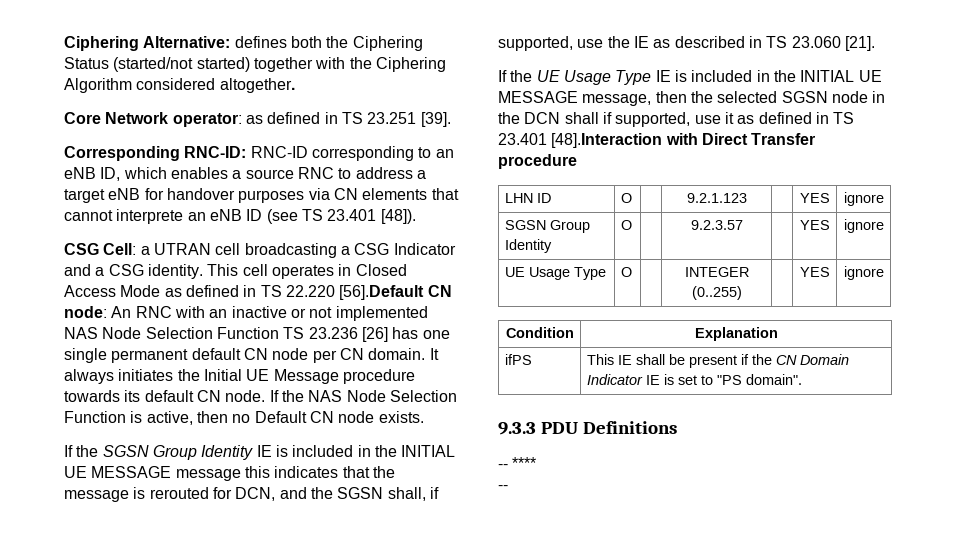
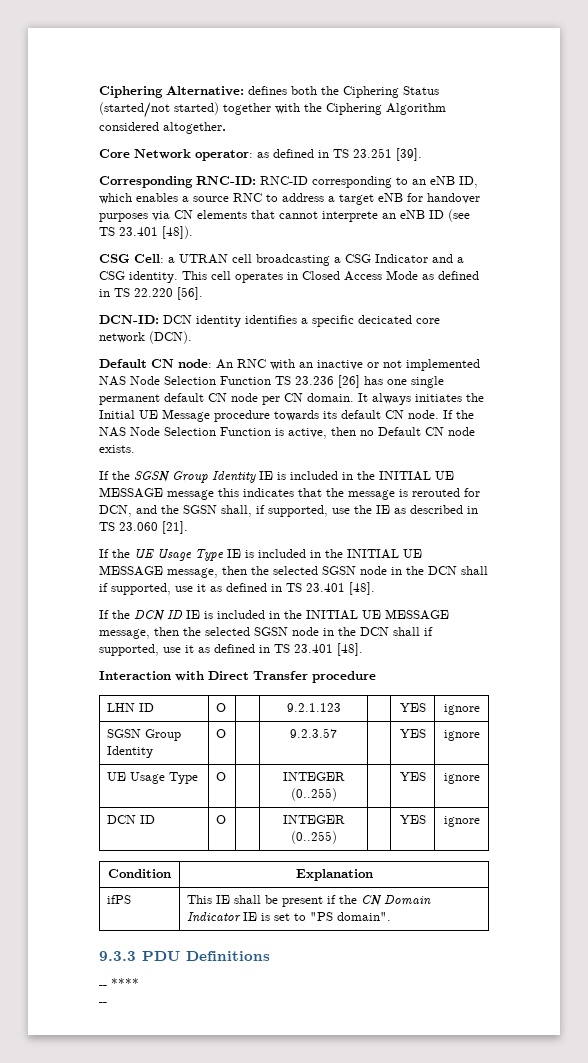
[339,285,425,300] [56].Default -> [177,287,203,300] [99,315,440,327] [99,331,192,344] [99,359,147,368] [56]. // DCN-ID: DCN identity identifies a specific decicated core network (DCN). // Default
[551,133,663,148] [48].Interaction -> [349,582,375,595] [99,609,449,622] [99,627,433,639] [99,643,363,656] [99,671,171,680] [48]. // If the DCN ID IE is included in the INITIAL UE MESSAGE message, then the selected SGSN node in the DCN shall if supported, use it as defined in TS 23.401 [48]. // Interaction
(884, 273) none -> [107,815,156,824] [216,815,227,824] [282,815,345,824] [290,831,337,844] [399,815,426,824] [443,816,480,827] // DCN ID | O | | INTEGER (0..255) | | YES | ignore

